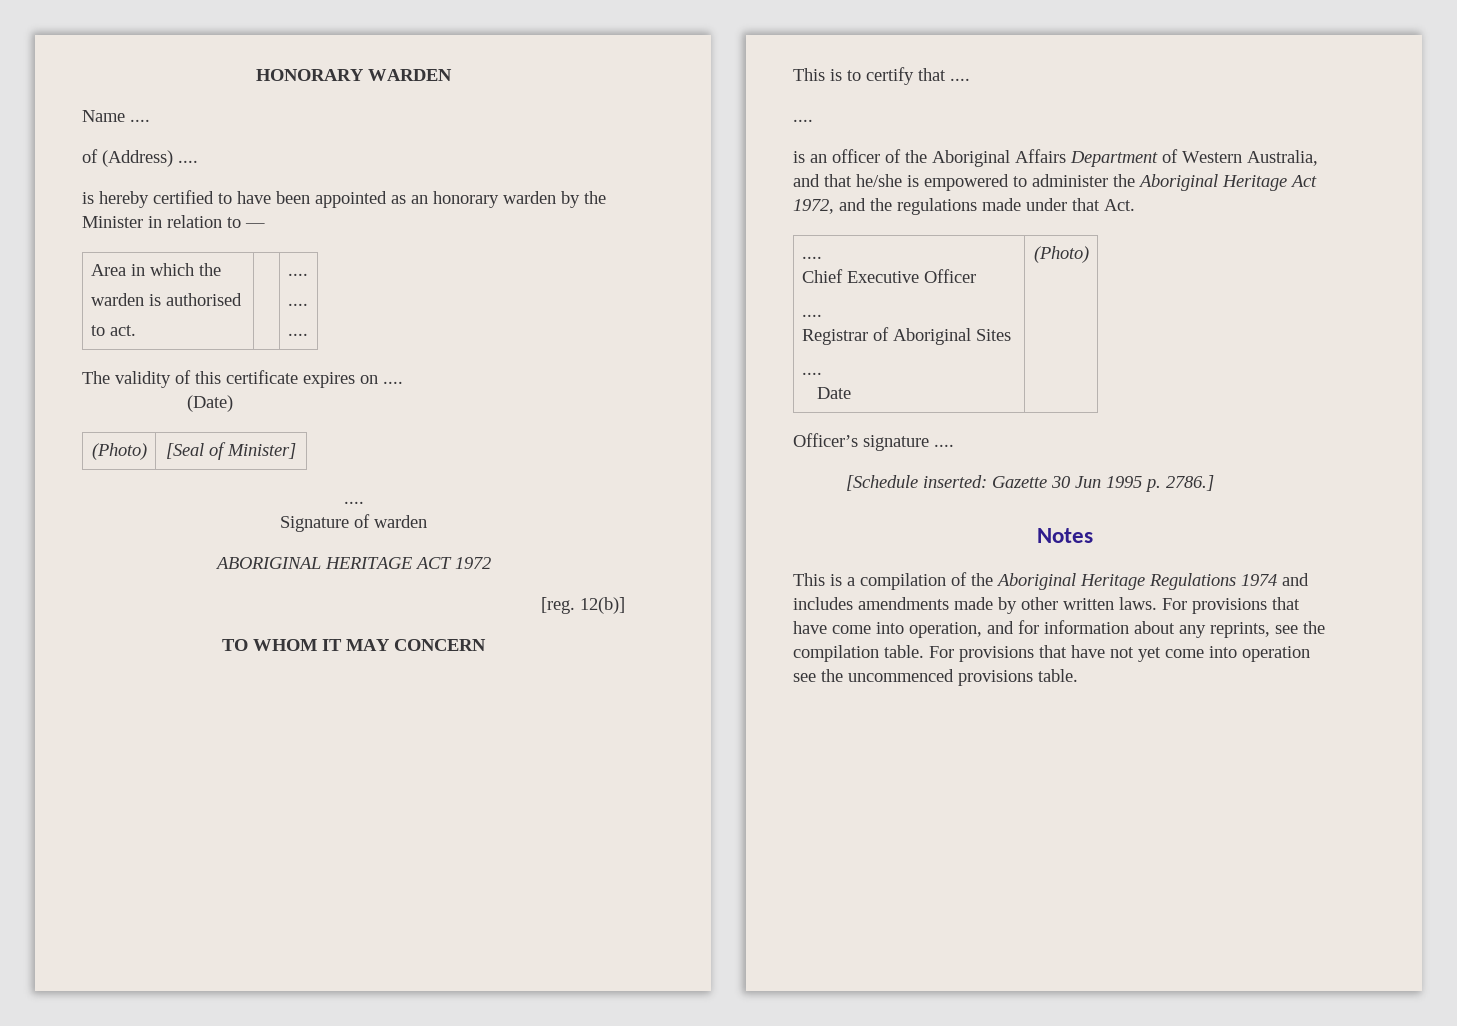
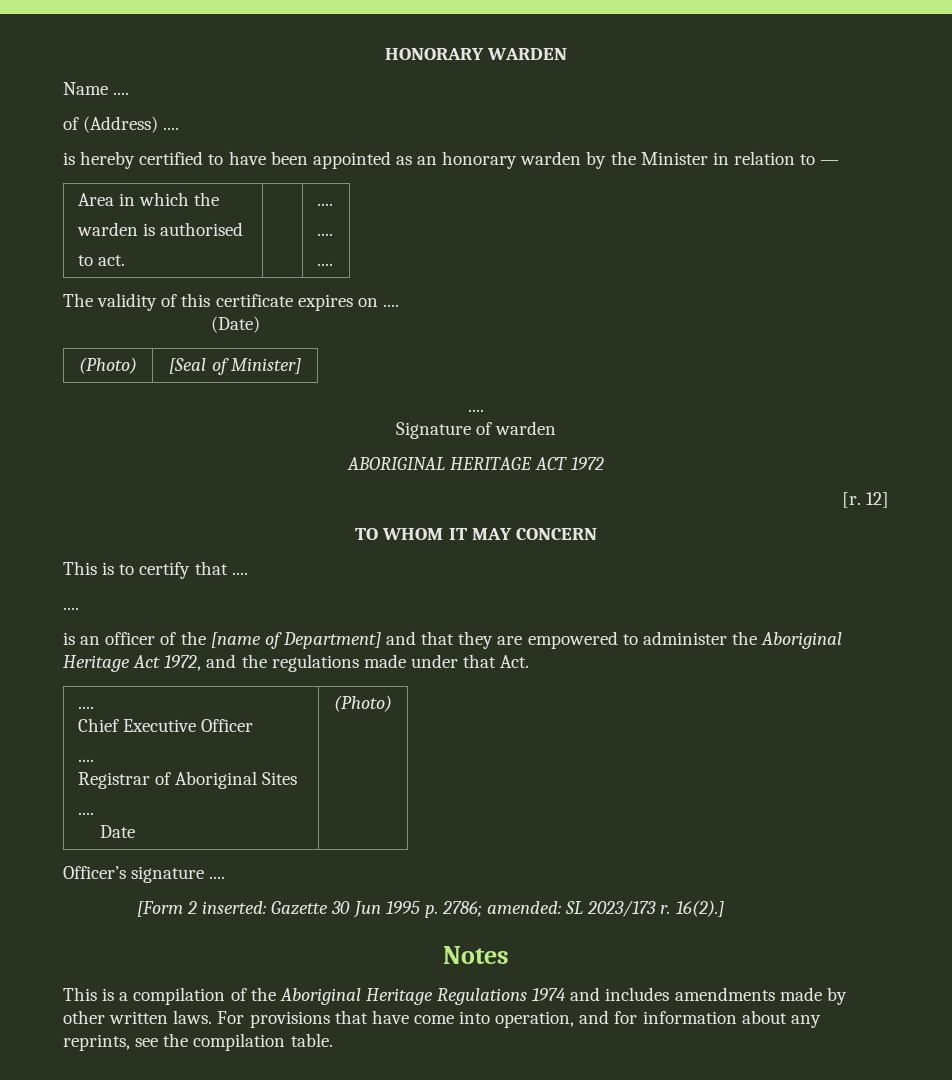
[541,597,625,614] [reg. 12(b)] -> [841,492,889,508] [r. 12]
[932,149,1318,167] [793,174,919,187] Aboriginal Affairs Department of Western Australia, and that he/she is -> [210,631,523,649] [name of Department] and that they are
[845,475,918,491] [Schedule -> [136,901,198,917] [Form 2
[1165,475,1214,491] 2786.] -> [441,900,724,917] 2786; amended: SL 2023/173 r. 16(2).]
[929,645,1310,662] [793,669,1078,686] For provisions that have not yet come into operation see the uncommenced provisions table. -> (333, 1040) none

